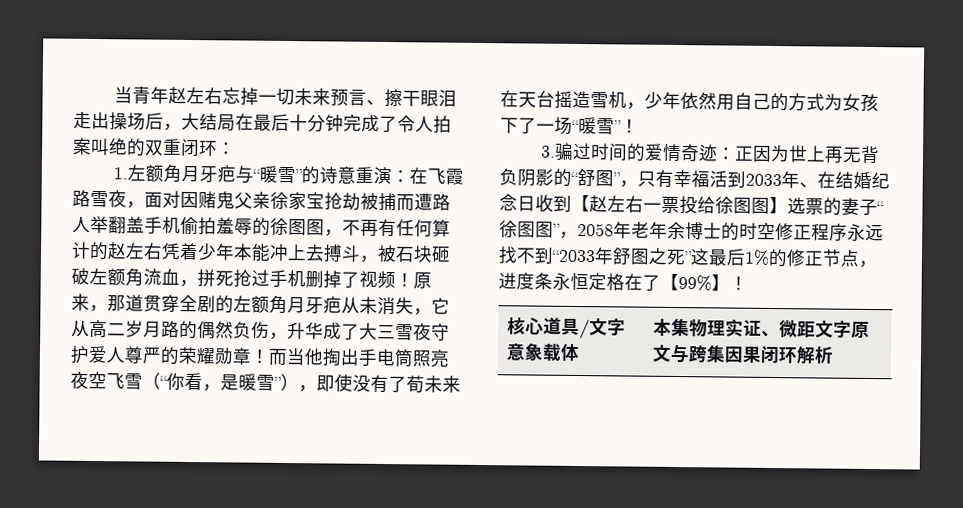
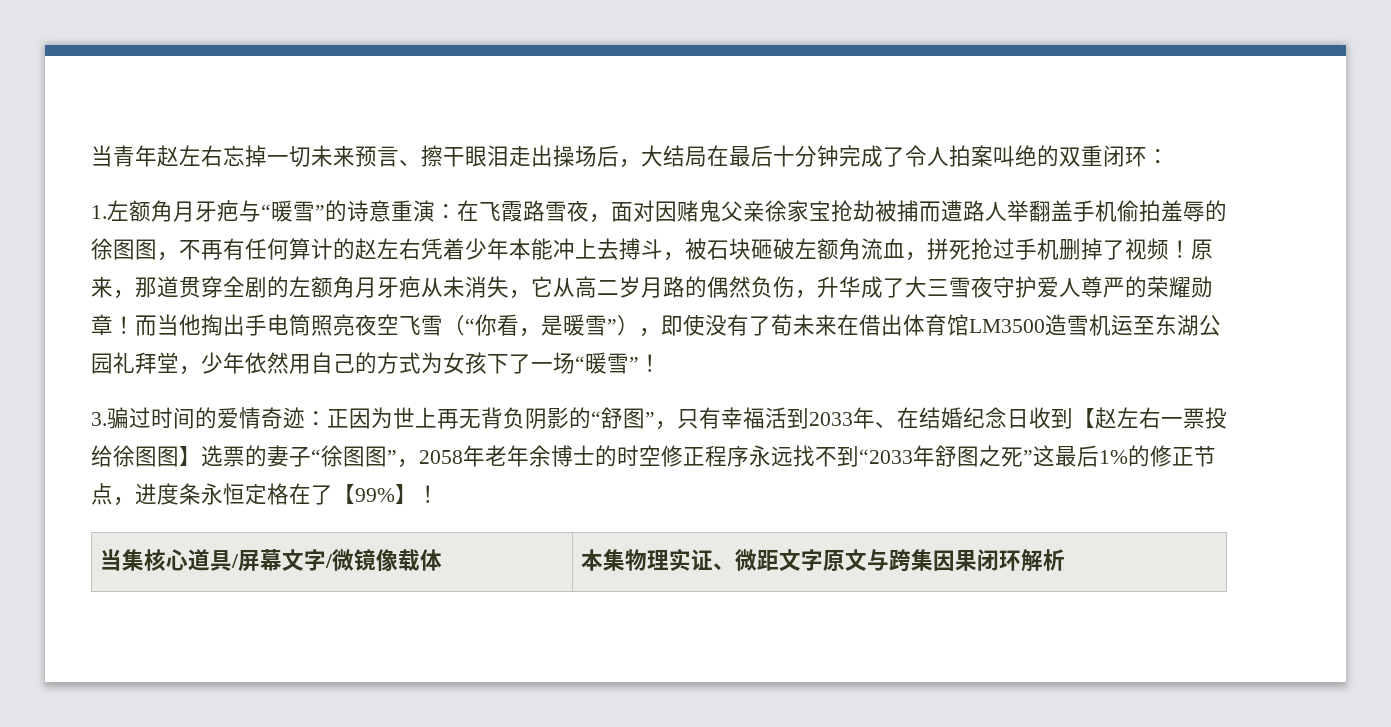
[518,90,627,109] 天台摇造雪机 -> [859,314,1221,336] [91,352,179,374] 借出体育馆LM3500造雪机运至东湖公园礼拜堂
(748, 283) none -> [100,549,145,571] 当集
[588,318,626,337] [505,342,544,361] 文字意象 -> [238,549,399,571] 屏幕文字/微镜像

